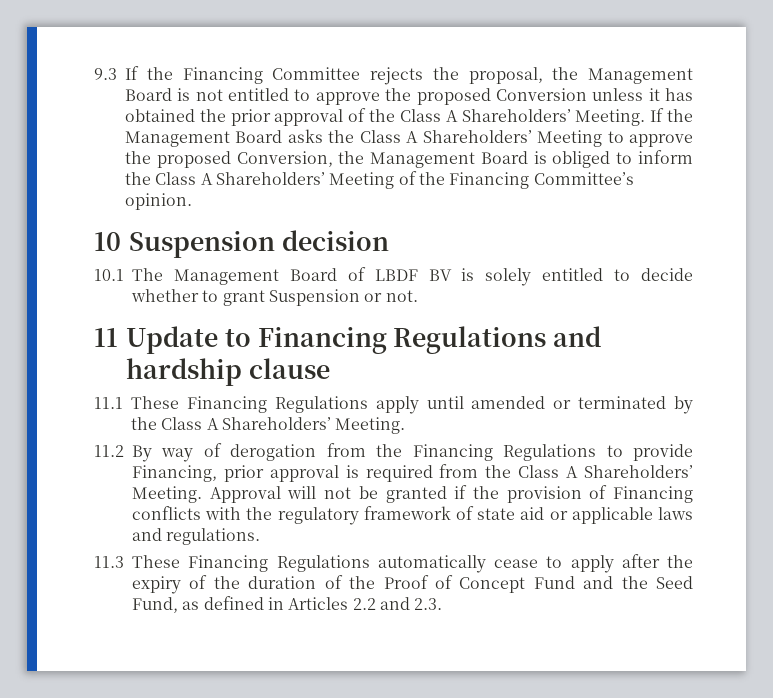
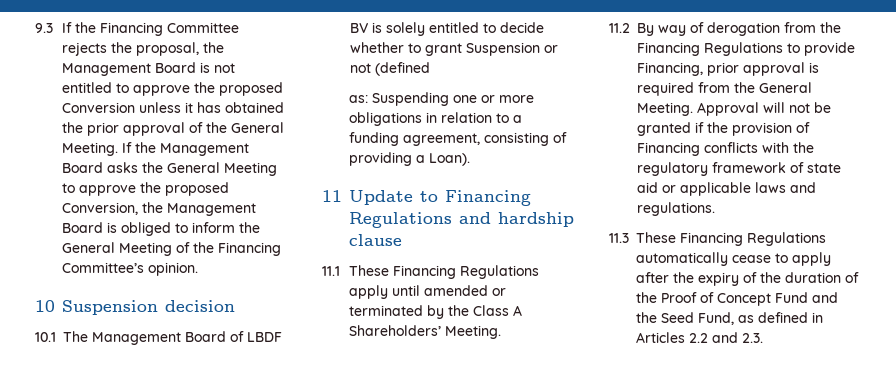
[399,109,571,122] Class A Shareholders’ -> [230,122,284,133] General
[359,130,532,143] Class A Shareholders’ -> [166,162,220,173] General
[155,172,325,185] Class A Shareholders’ -> [61,242,115,253] General
[385,290,418,302] not. -> [350,62,430,76] [348,92,534,106] [348,112,522,126] [348,132,567,146] [348,152,470,166] not (defined // as: Suspending one or more obligations in relation to a funding agreement, consisting of providing a Loan).
[518,465,694,478] Class A Shareholders’ -> [759,82,812,93] General

